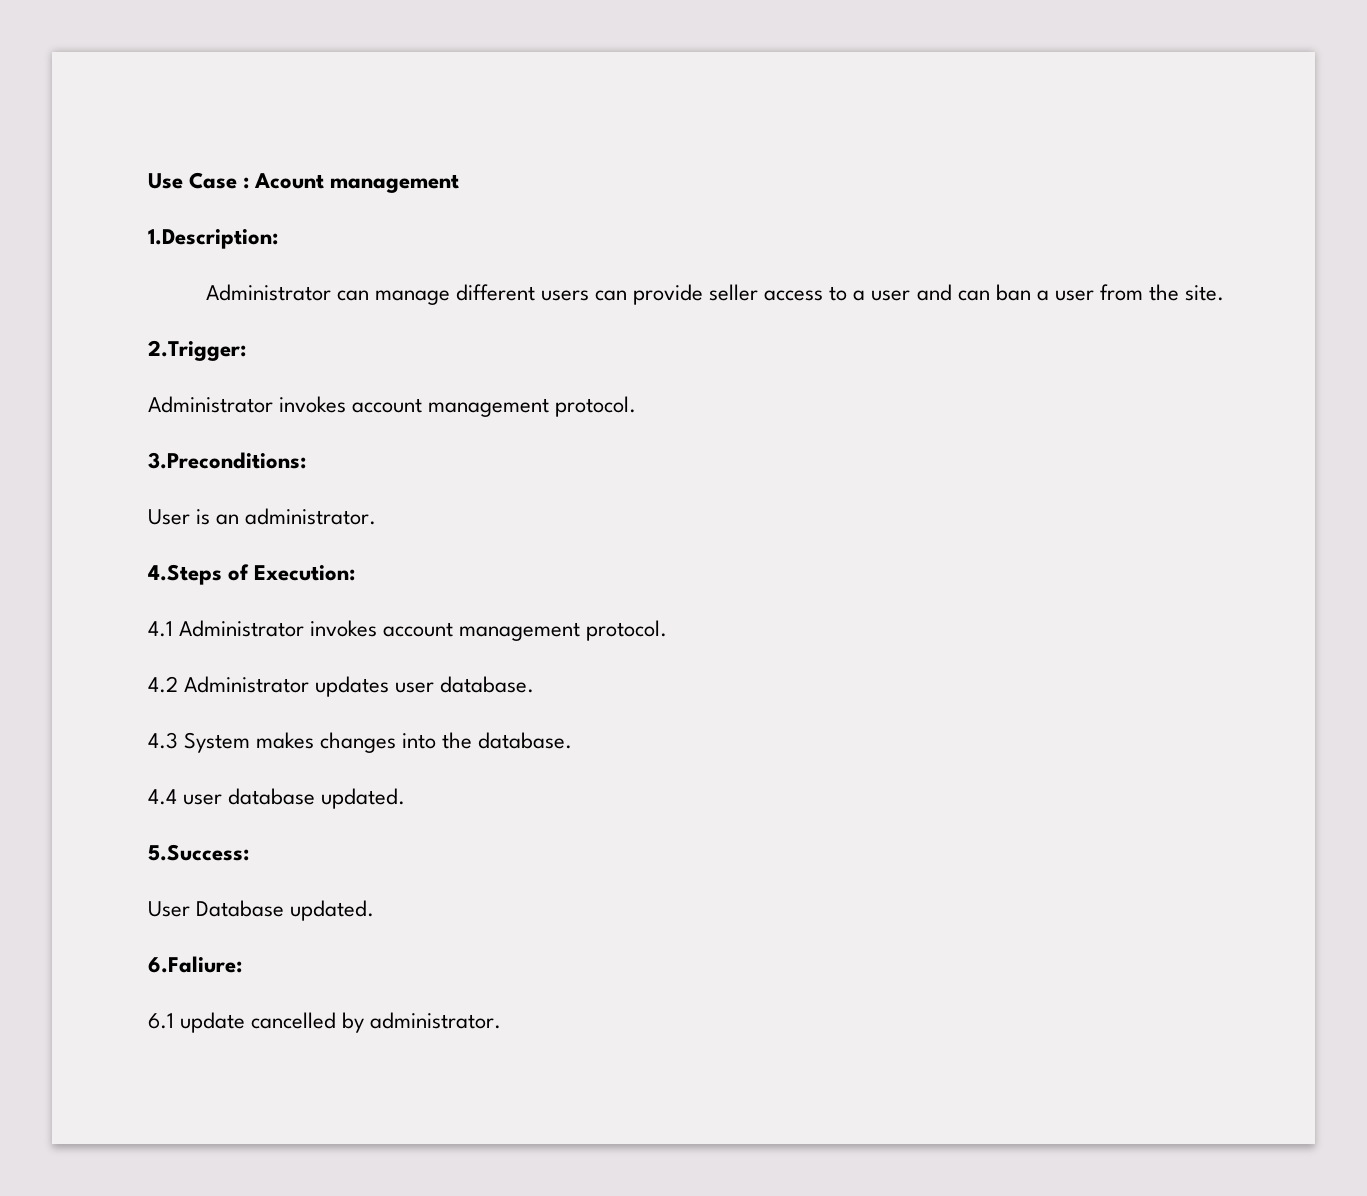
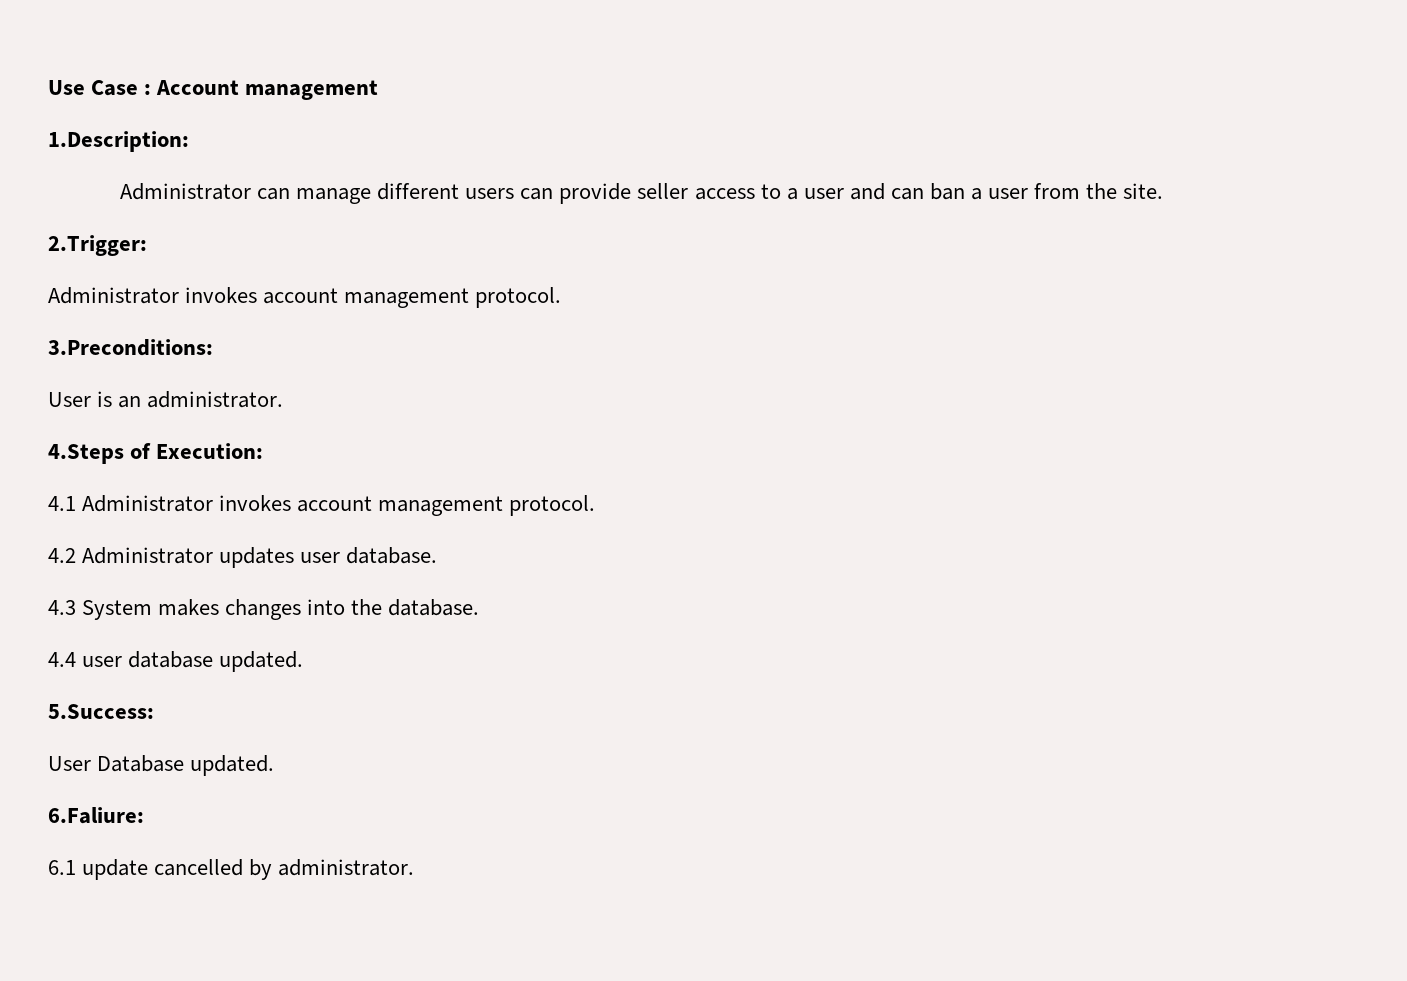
[254,173,325,189] Acount -> [156,80,240,95] Account

